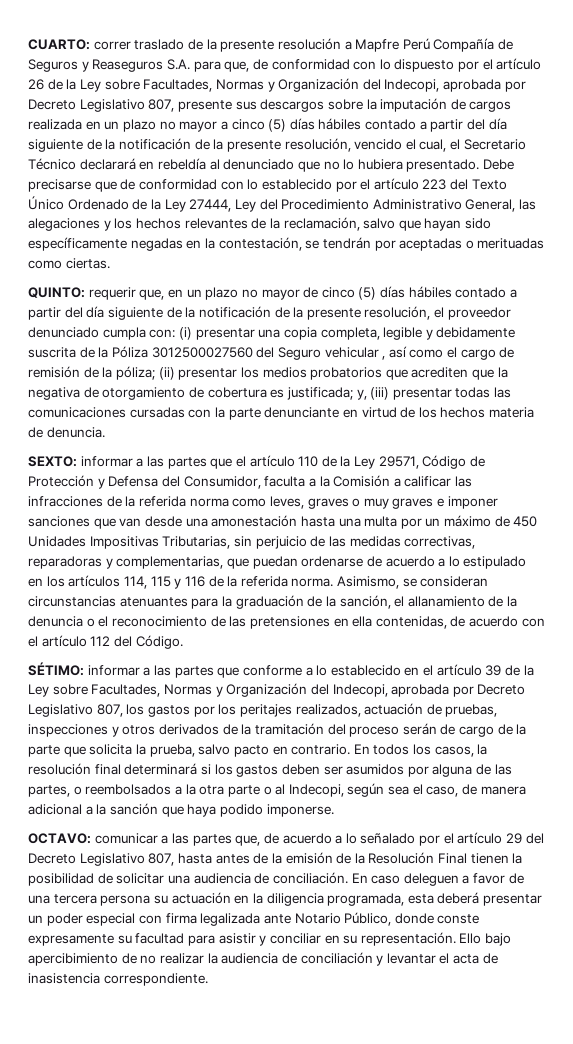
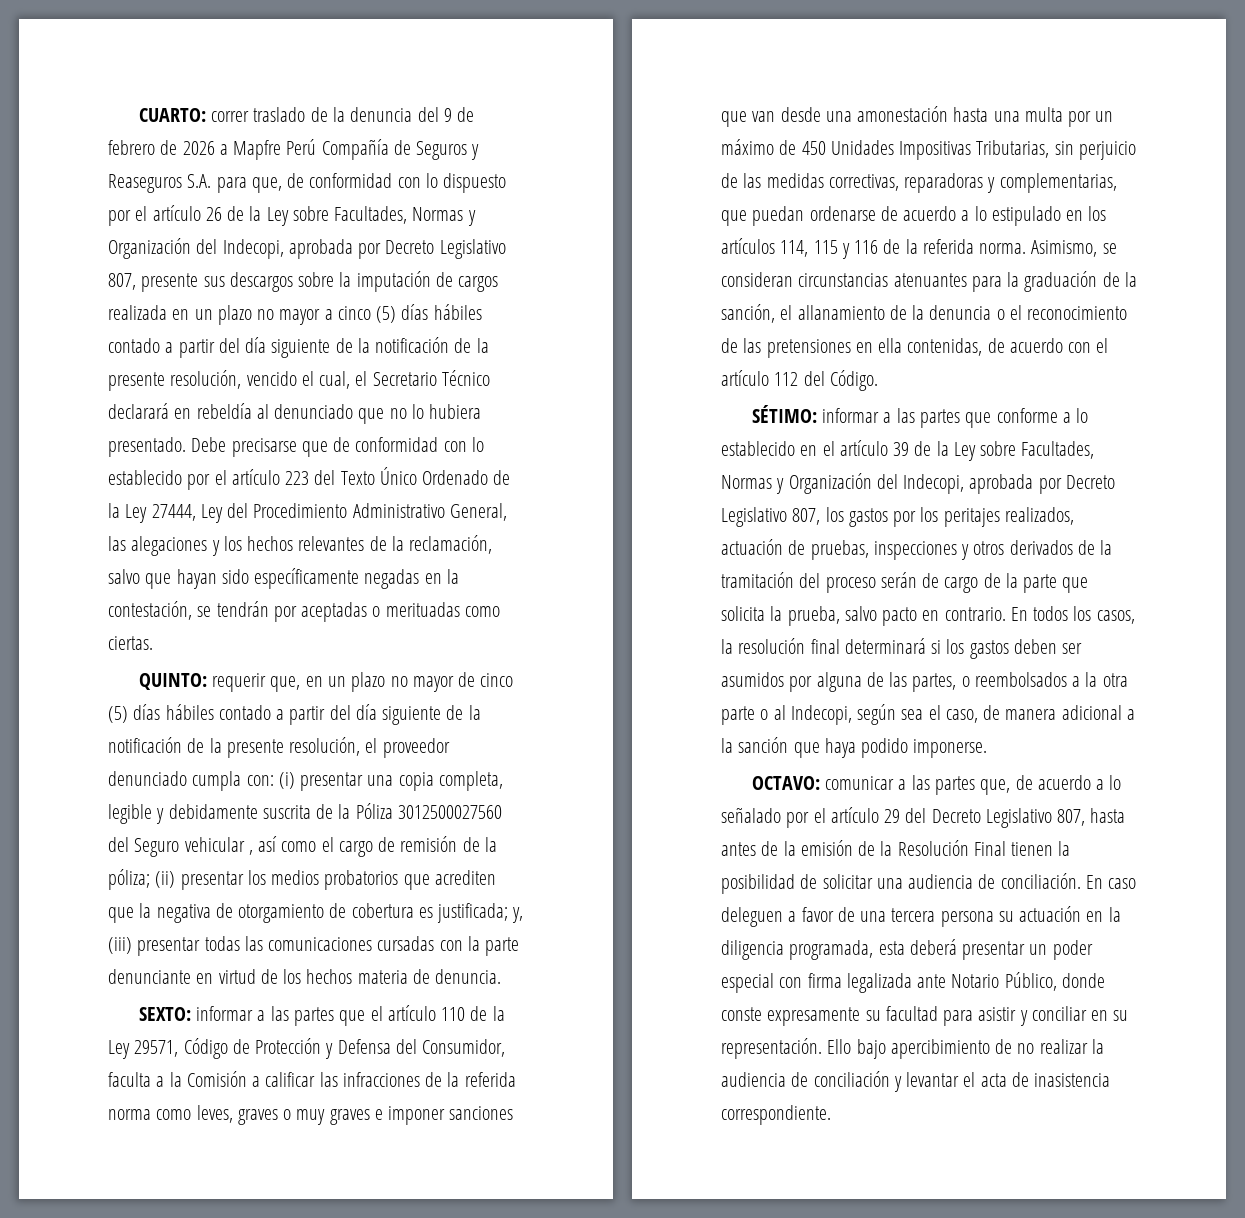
[220,38,341,52] presente resolución -> [350,107,475,122] [108,140,215,155] denuncia del 9 de febrero de 2026

